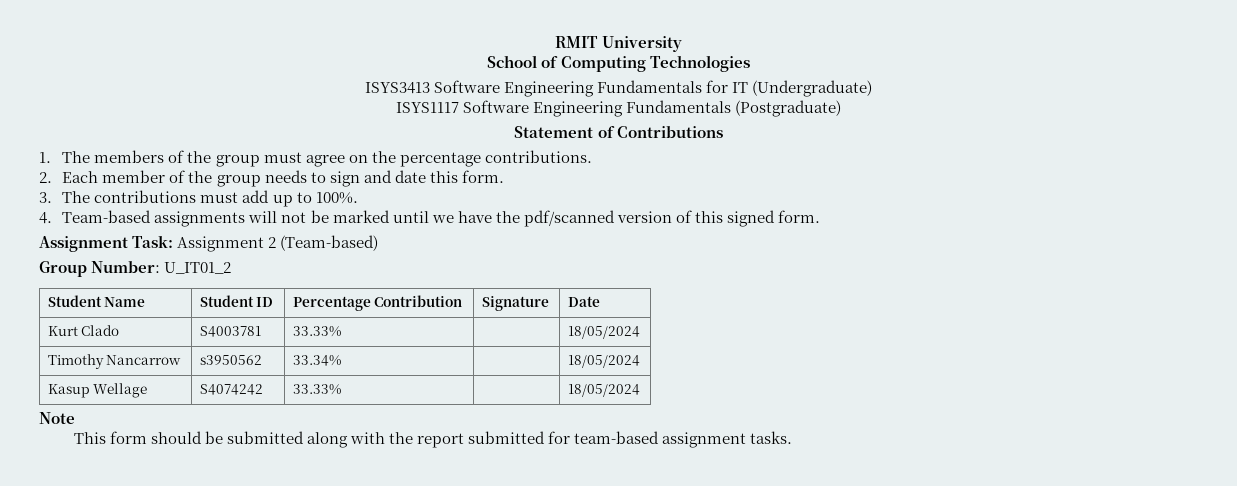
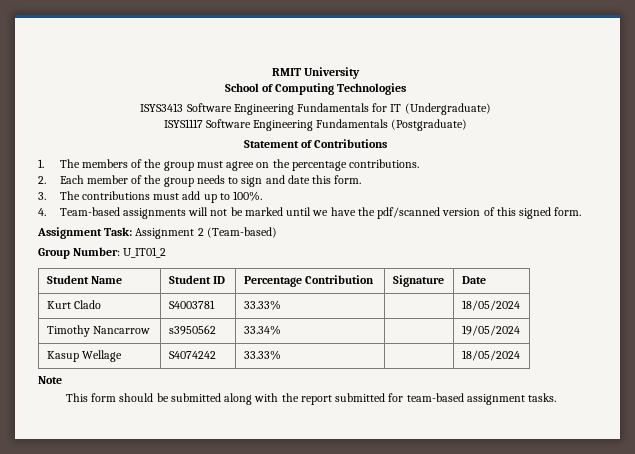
[567,355,640,368] 18/05/2024 -> [461,325,520,336] 19/05/2024

